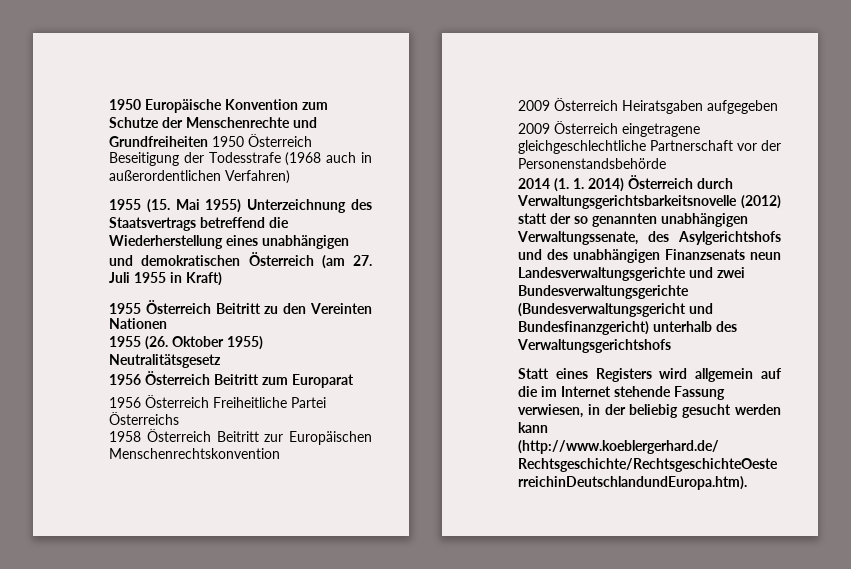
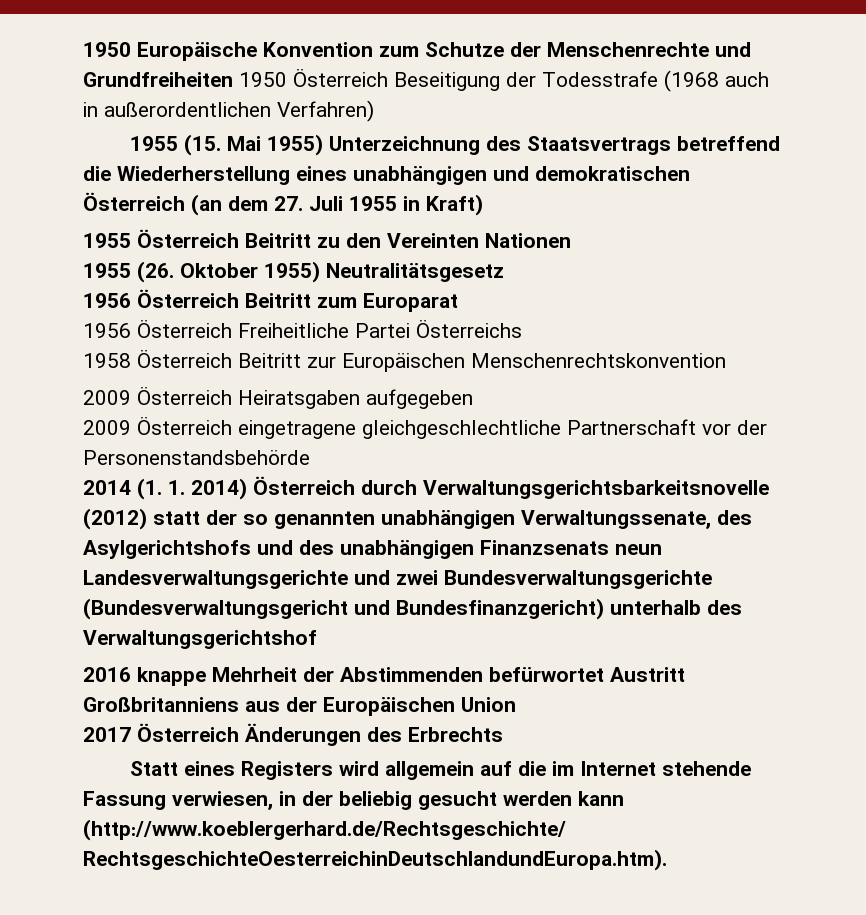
[321,255,345,269] (am -> [191,194,268,216] (an dem
[517,339,671,353] Verwaltungsgerichtshofs -> [83,630,317,649] [83,667,685,686] [83,697,516,716] [83,723,503,746] Verwaltungsgerichtshof // 2016 knappe Mehrheit der Abstimmenden befürwortet Austritt Großbritanniens aus der Europäischen Union // 2017 Österreich Änderungen des Erbrechts

